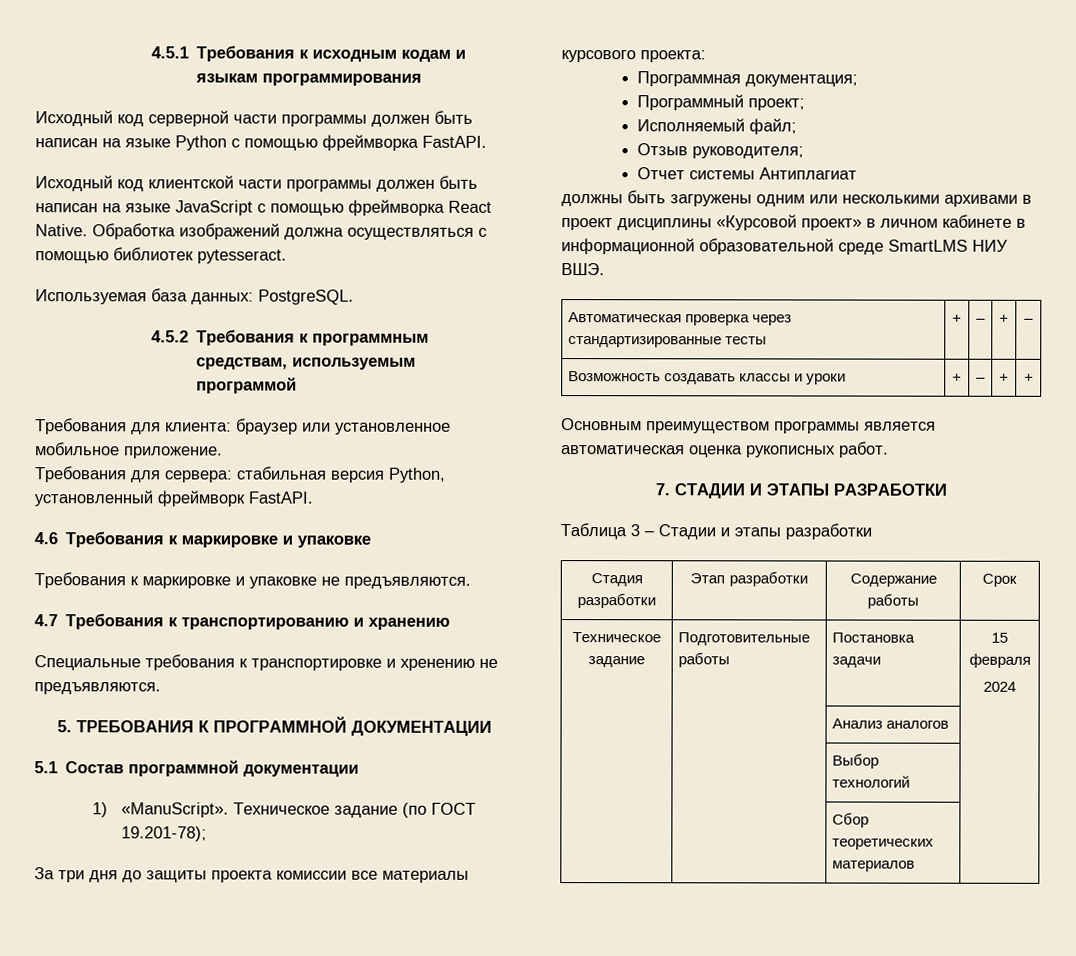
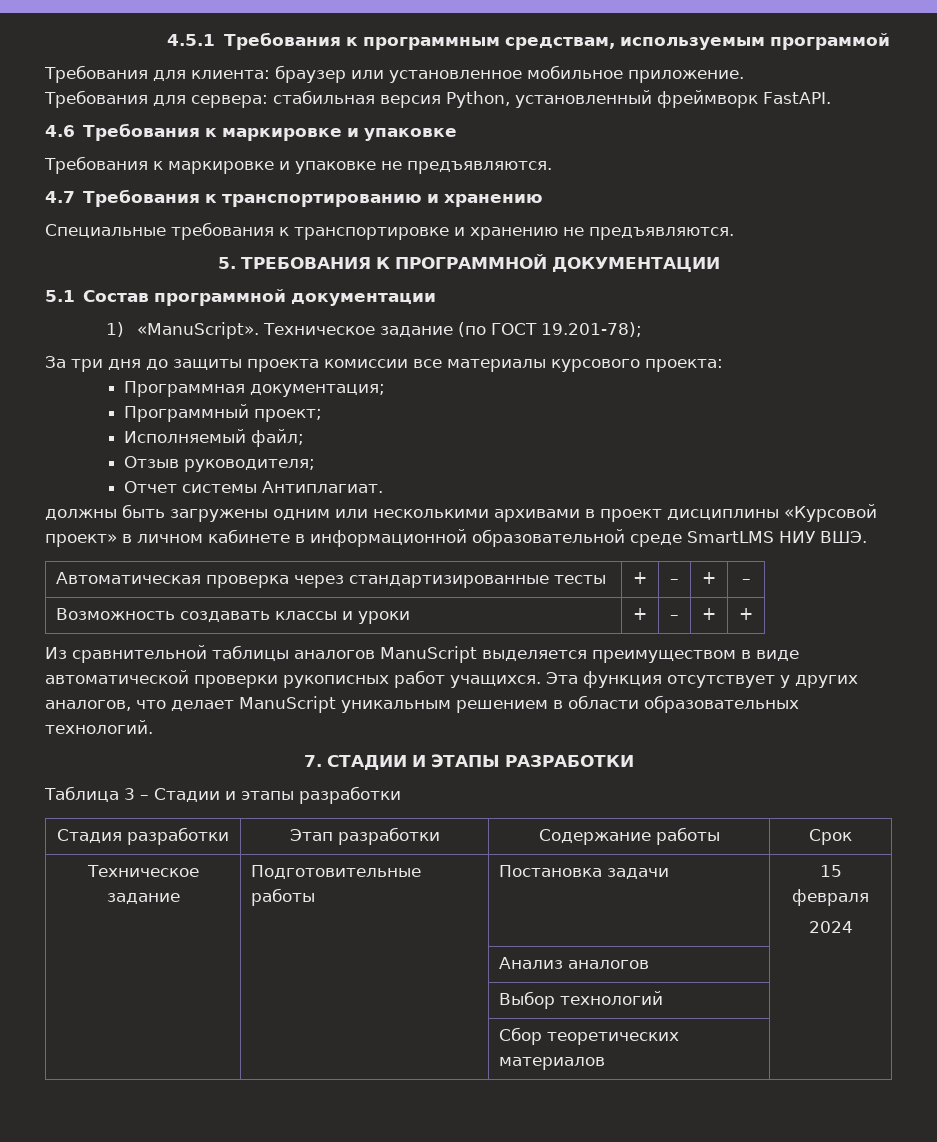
[312,49,467,62] [195,73,423,86] [35,110,473,127] [35,134,487,151] [35,175,478,192] [35,199,492,216] [35,223,487,240] [35,247,287,264] [35,288,354,305] [150,329,310,346] исходным кодам и языкам программирования // Исходный код серверной части программы должен быть написан на языке Python с помощью фреймворка FastAPI. // Исходный код клиентской части программы должен быть написан на языке JavaScript с помощью фреймворка React Native. Обработка изображений должна осуществляться с помощью библиотек pytesseract. // Используемая база данных: PostgreSQL. // 4.5.2 Требования к -> (358, 41) none
[400,658,475,671] хренению -> [470,227,558,240] хранению
[759,167,858,180] Антиплагиат -> [262,481,384,493] Антиплагиат.
[561,418,936,434] [561,441,889,458] Основным преимуществом программы является автоматическая оценка рукописных работ. -> [45,645,799,663] [45,670,858,688] [45,695,799,713] [45,720,153,734] Из сравнительной таблицы аналогов ManuScript выделяется преимуществом в виде автоматической проверки рукописных работ учащихся. Эта функция отсутствует у других аналогов, что делает ManuScript уникальным решением в области образовательных технологий.

